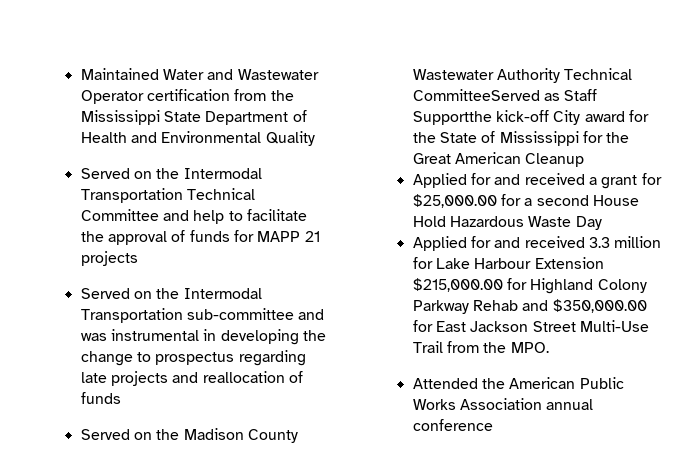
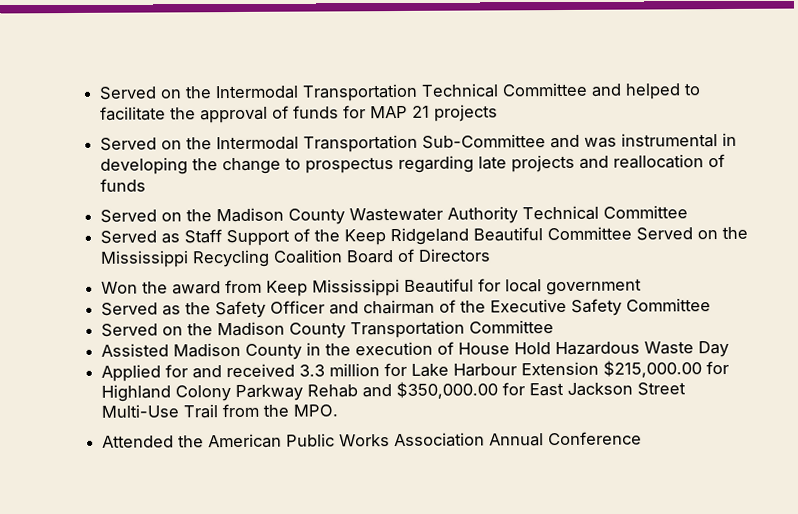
[80,68,319,80] [80,89,294,104] [80,110,307,125] [80,131,315,146] Maintained Water and Wastewater Operator certification from the Mississippi State Department of Health and Environmental Quality // -> (98, 93) none
[193,210,225,224] help -> [624,83,681,100] helped
[257,231,301,242] MAPP -> [369,105,408,119] MAP
[186,308,294,320] sub-committee -> [421,134,546,149] Sub-Committee
[412,89,598,101] [412,110,649,125] [412,131,630,146] [412,152,585,167] [412,173,662,189] [412,194,589,208] CommitteeServed as Staff Supportthe kick-off City award for the State of Mississippi for the Great American Cleanup // Applied for and received a grant for $25,000.00 for a second -> [602,205,688,219] [99,226,748,247] [99,248,491,268] [100,278,642,297] [100,298,711,319] [100,320,554,339] [100,341,454,360] Committee // Served as Staff Support of the Keep Ridgeland Beautiful Committee Served on the Mississippi Recycling Coalition Board of Directors // Won the award from Keep Mississippi Beautiful for local government // Served as the Safety Officer and chairman of the Executive Safety Committee // Served on the Madison County Transportation Committee // Assisted Madison County in the execution of
[546,399,594,410] [412,419,493,431] annual conference -> [488,431,642,447] Annual Conference

